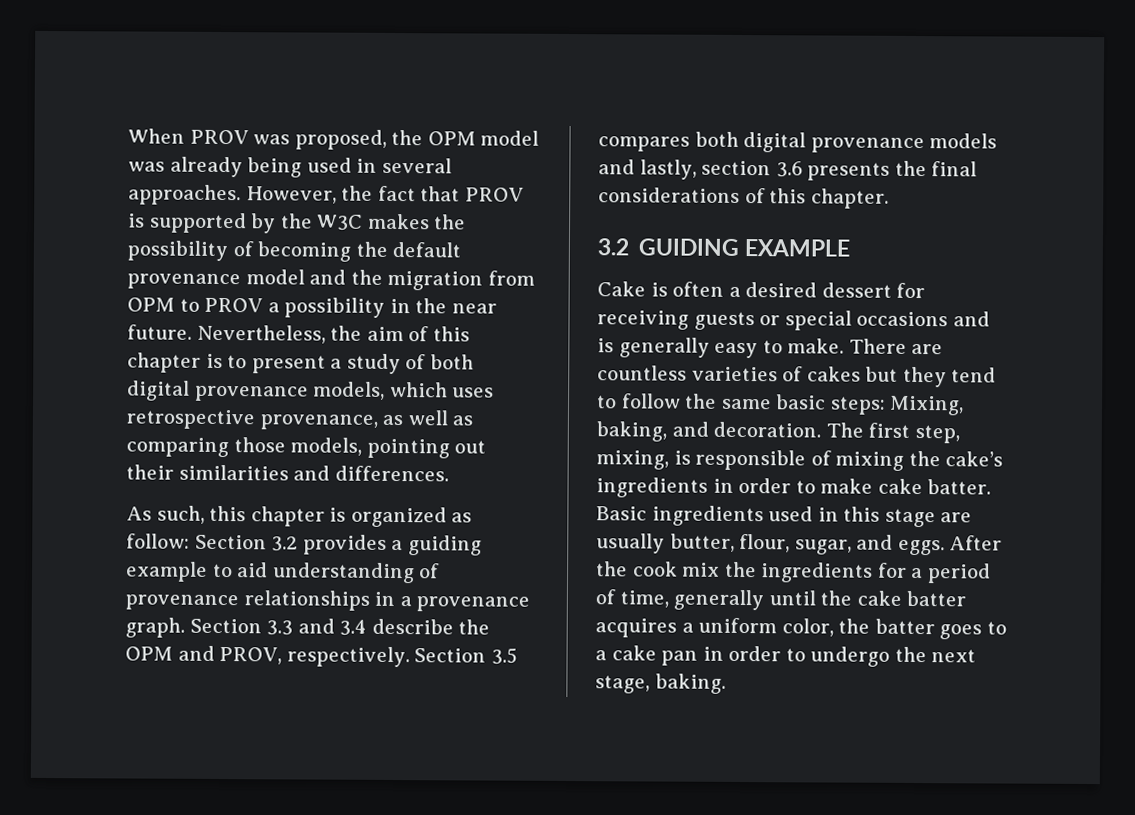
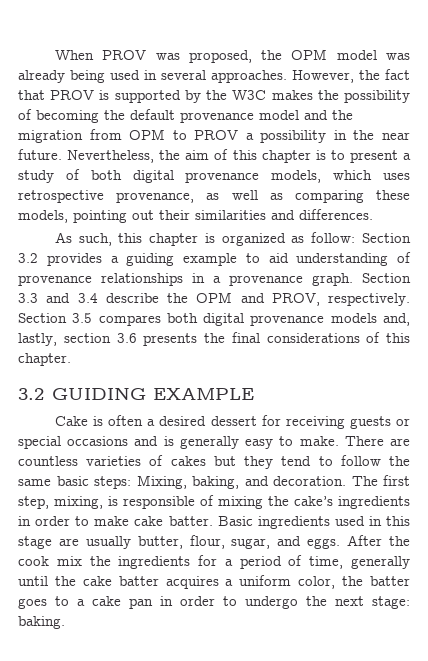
[233,437,286,453] those -> [376,190,410,200] these
[598,159,635,175] and -> [382,313,410,326] and,
[595,675,650,694] stage, -> [372,596,410,609] stage:

